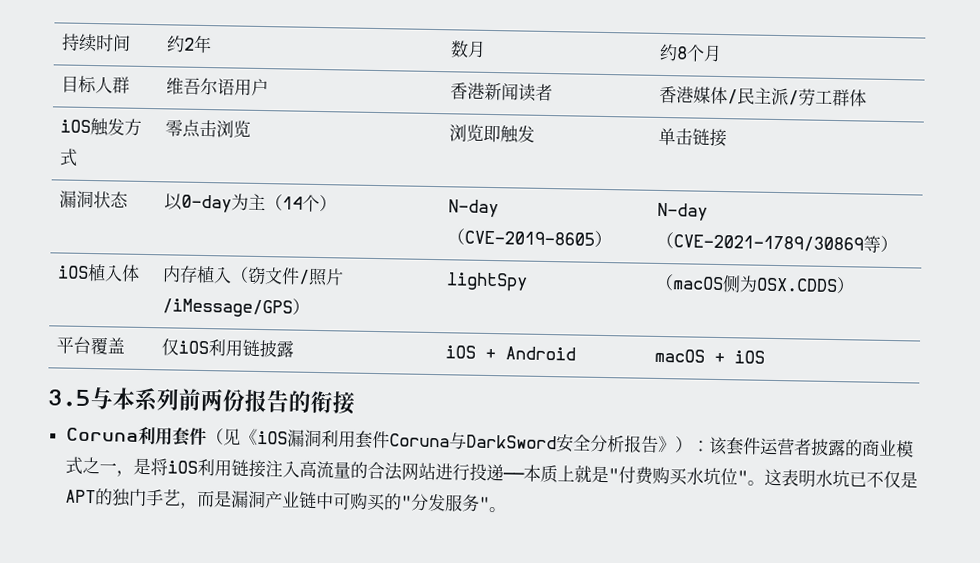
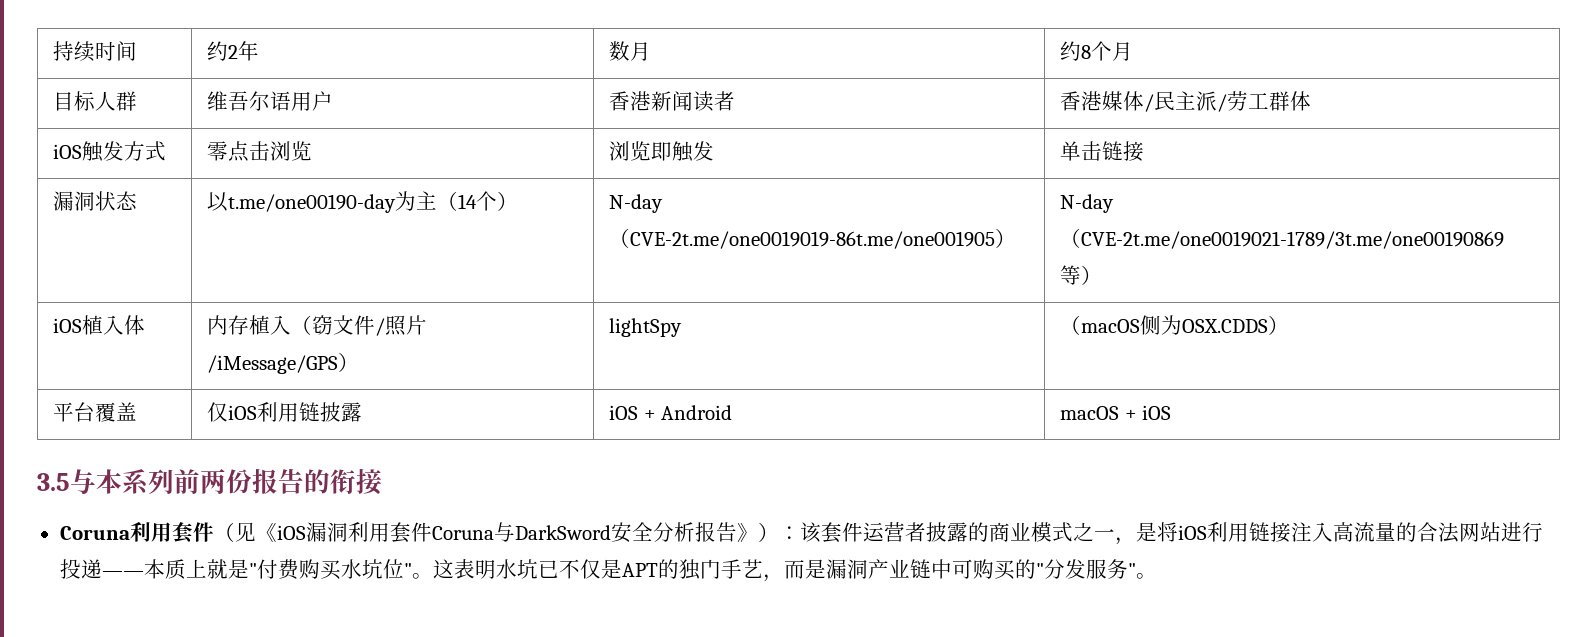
[181,194,233,213] 0-day -> [228,194,397,213] t.me/one00190-day
[464,230,613,248] [657,202,709,221] [656,231,865,253] CVE-2019-8605） | N-day（CVE-2021-1789/30869 -> [630,228,1017,249] [1060,194,1115,213] [1060,228,1505,249] CVE-2t.me/one0019019-86t.me/one001905） | N-day（CVE-2t.me/one0019021-1789/3t.me/one00190869

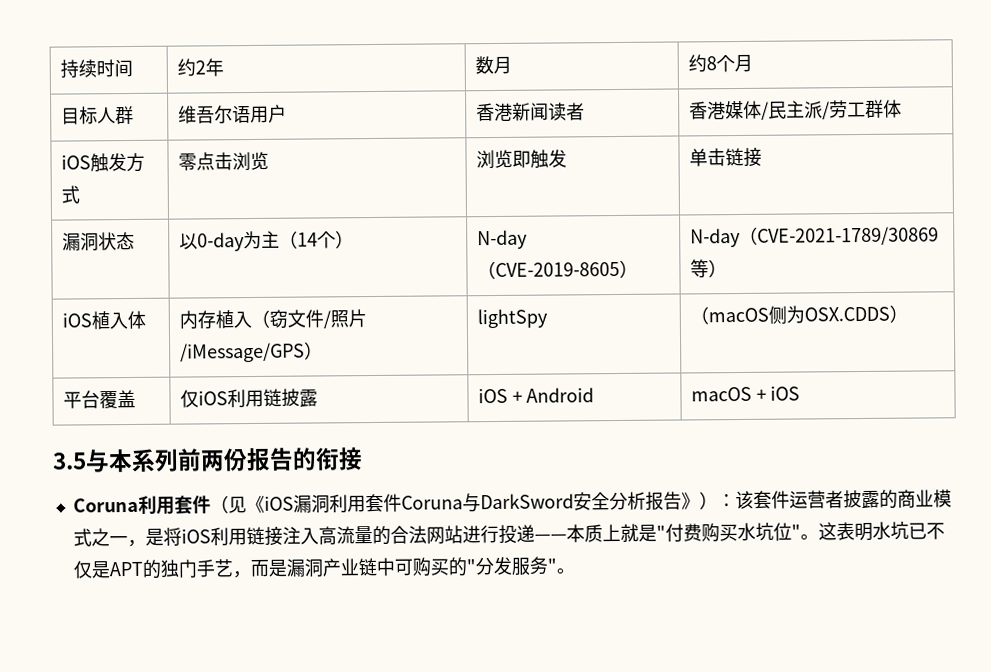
[228,194,397,213] t.me/one00190-day -> [196,232,245,252] 0-day
[630,228,1017,249] [1060,194,1115,213] [1060,228,1505,249] CVE-2t.me/one0019019-86t.me/one001905） | N-day（CVE-2t.me/one0019021-1789/3t.me/one00190869 -> [494,259,638,278] [689,226,939,248] CVE-2019-8605） | N-day（CVE-2021-1789/30869

